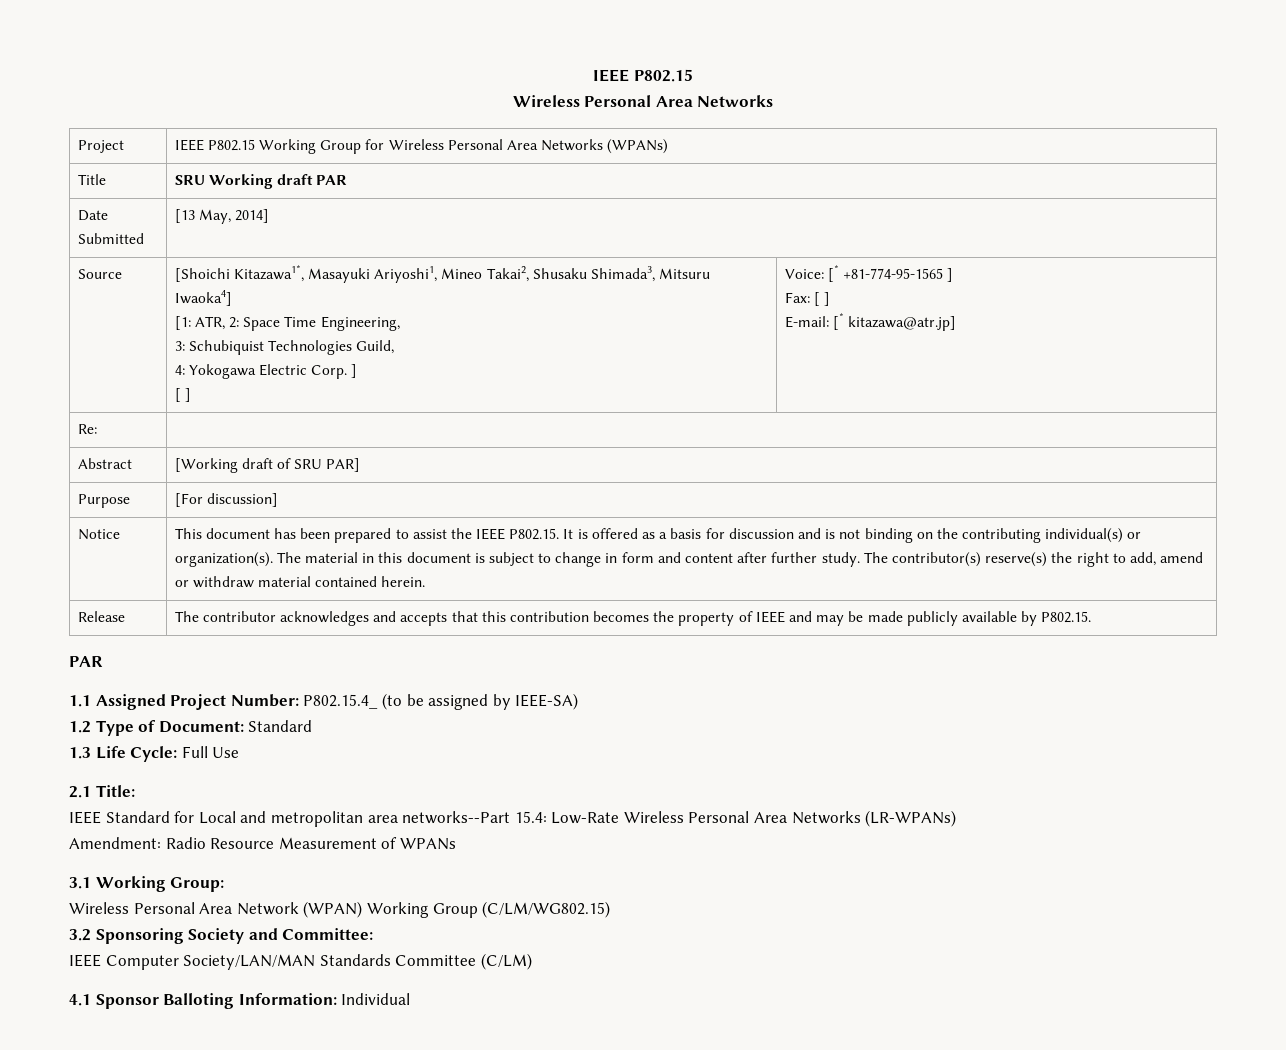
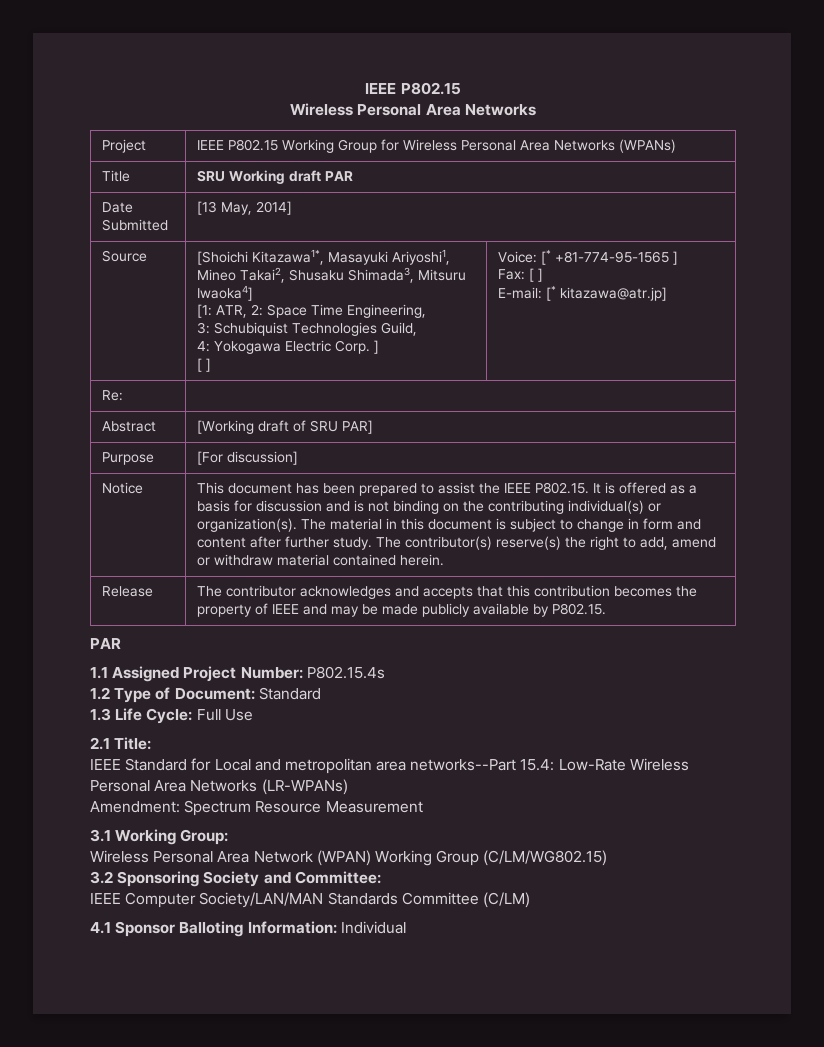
[303,693,579,710] P802.15.4_ (to be assigned by IEEE-SA) -> [306,666,385,679] P802.15.4s
[165,837,206,849] Radio -> [184,800,252,816] Spectrum
[381,837,456,850] of WPANs -> (423, 807) none

